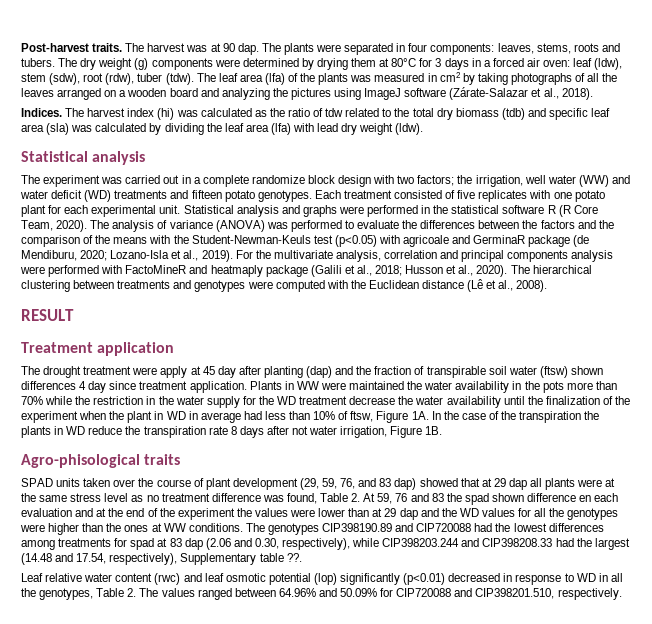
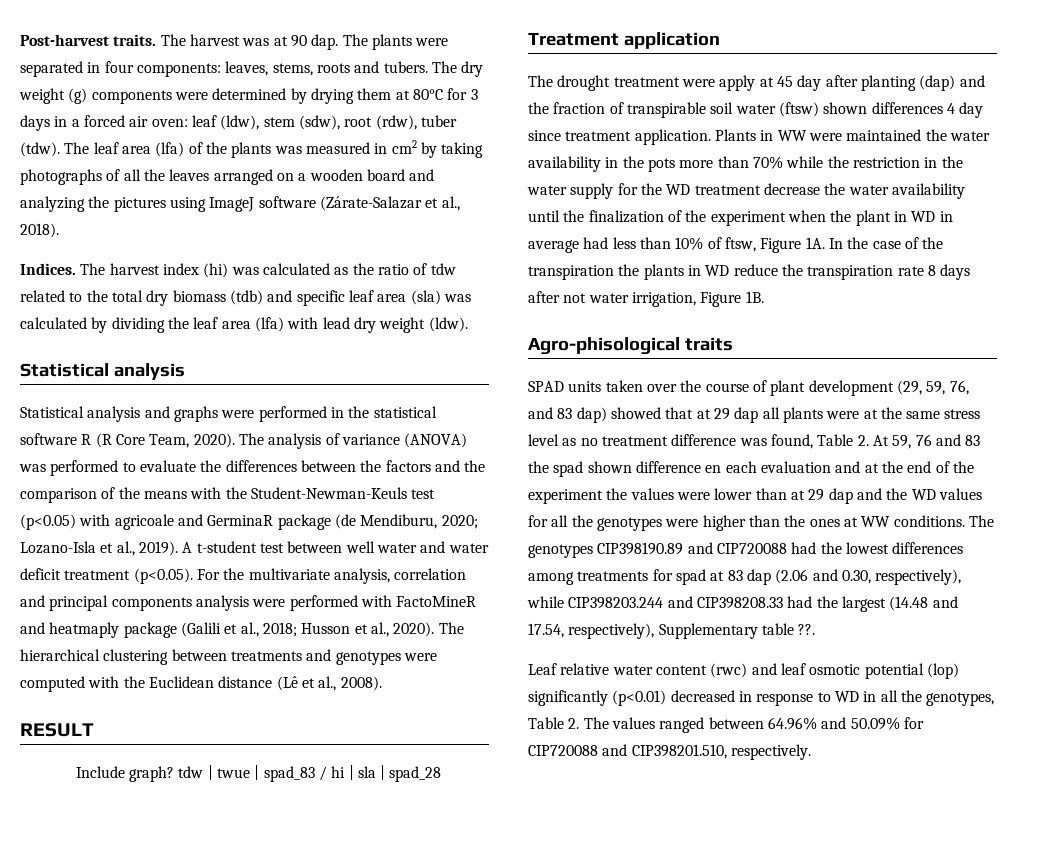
[21,175,630,187] [20,190,605,202] [21,205,181,217] The experiment was carried out in a complete randomize block design with two factors; the irrigation, well water (WW) and water deficit (WD) treatments and fifteen potato genotypes. Each treatment consisted of five replicates with one potato plant for each experimental unit. -> (185, 371) none
(233, 256) none -> [182,541,489,553] [20,568,193,584] A t-student test between well water and water deficit treatment (p<0.05).
(74, 315) none -> [75,765,442,782] // Include graph? tdw | twue | spad_83 / hi | sla | spad_28

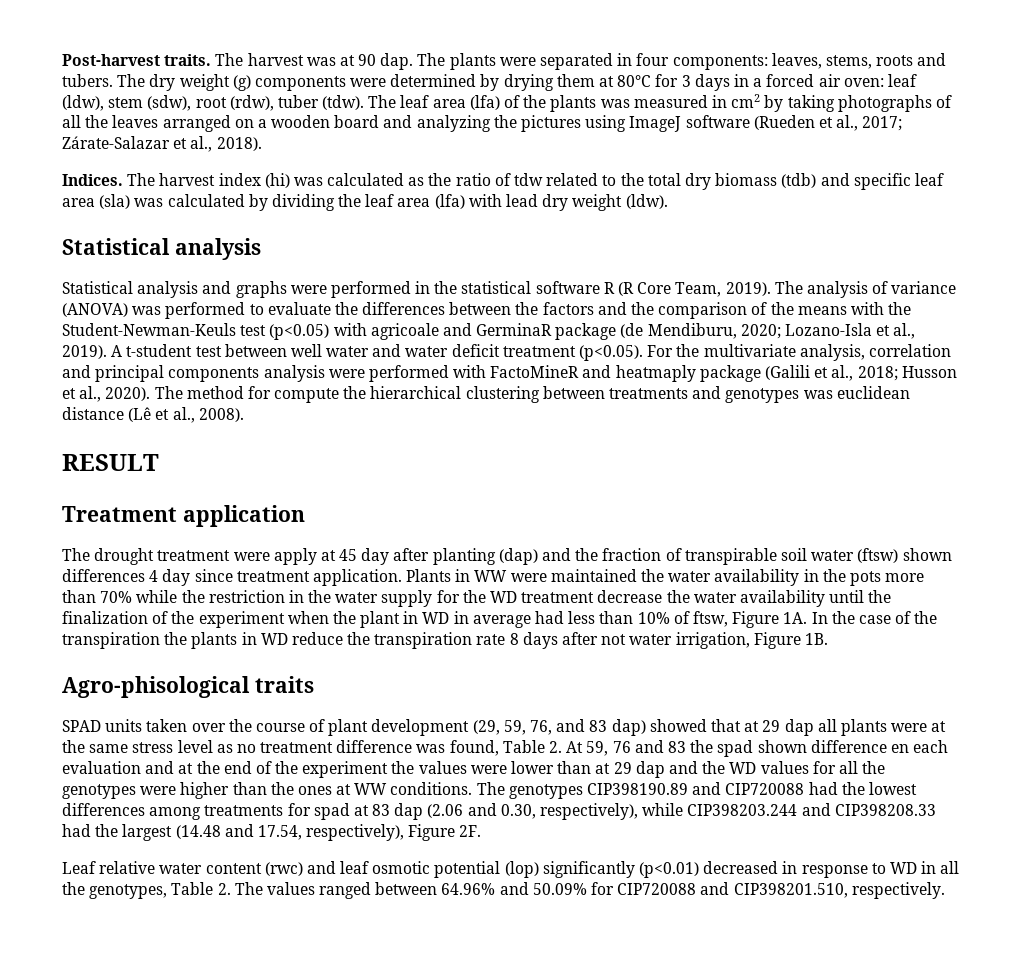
[319,196,422,211] (Zárate-Salazar -> [753,115,903,131] [62,136,170,149] (Rueden et al., 2017; Zárate-Salazar
[193,433,235,448] 2020). -> [725,282,771,296] 2019).
(464, 628) none -> [186,386,367,403] method for compute the
[403,653,437,661] [20,676,214,692] were computed with the Euclidean -> [803,386,910,399] was euclidean
[75,765,442,782] // Include graph? tdw | twue | spad_83 / hi | sla | spad_28 -> (159, 462) none
[658,623,816,639] Supplementary table ??. -> [408,824,482,841] Figure 2F.

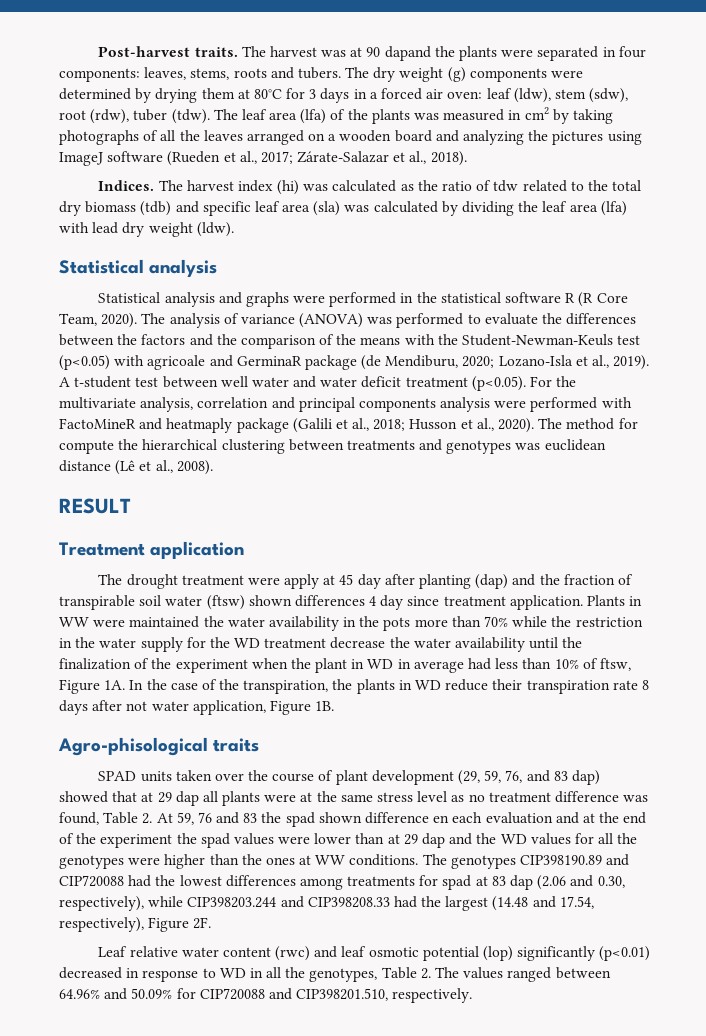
[380,53,446,70] dap. The -> [384,46,455,61] dapand the
[725,282,771,296] 2019). -> [101,313,138,328] 2020).
[62,632,160,649] transpiration -> [243,680,329,694] transpiration,
[347,632,371,645] the -> [492,679,523,690] their
[675,632,750,649] irrigation, -> [192,700,266,715] application,
(415, 767) none -> [200,833,230,848] spad

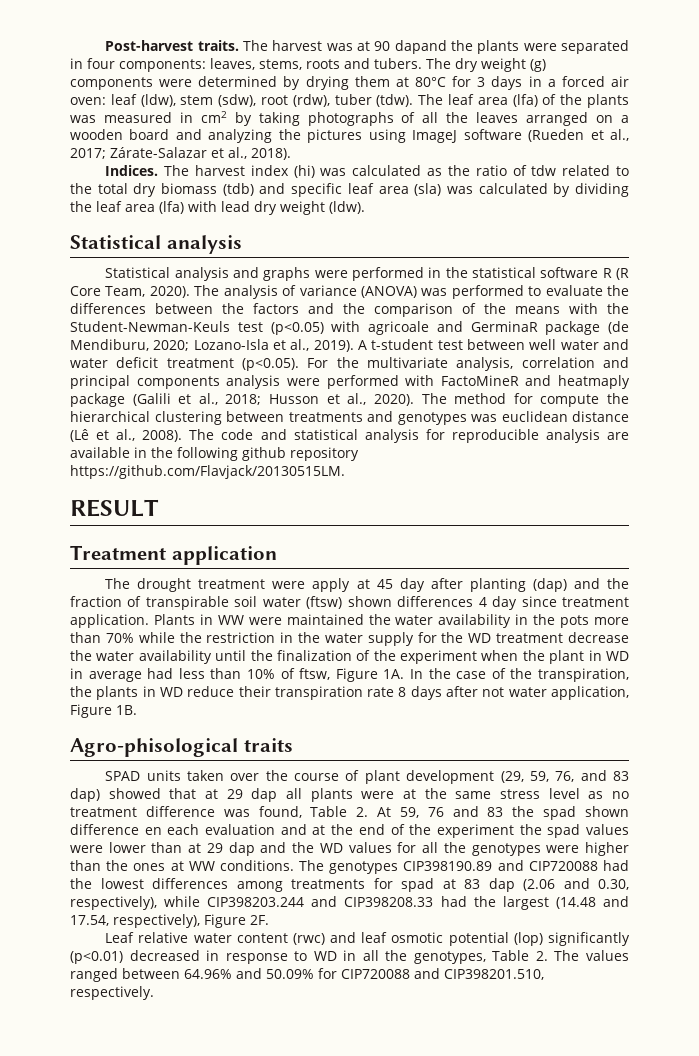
(213, 467) none -> [189,429,629,443] [70,447,359,461] [70,465,345,479] The code and statistical analysis for reproducible analysis are available in the following github repository https://github.com/Flavjack/20130515LM.

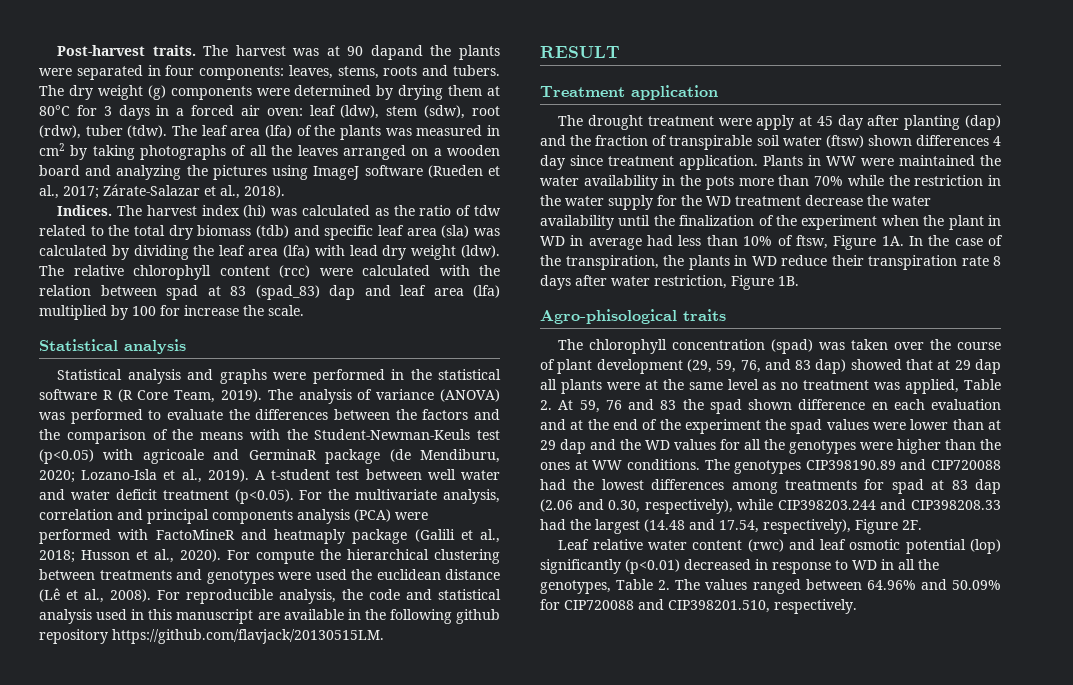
(365, 207) none -> [39,265,500,280] [39,285,500,300] [39,305,304,320] The relative chlorophyll content (rcc) were calculated with the relation between spad at 83 (spad_83) dap and leaf area (lfa) multiplied by 100 for increase the scale.
[149,286,190,298] 2020). -> [221,389,262,402] 2019).
(281, 382) none -> [354,509,391,522] (PCA)
[421,393,533,404] The method for -> [227,550,250,560] For
[471,414,497,422] was -> [278,569,372,580] were used the
[189,429,600,443] The code and statistical analysis for reproducible analysis -> [157,589,501,604] [39,609,254,624] For reproducible analysis, the code and statistical analysis used in this manuscript
[70,465,345,479] https://github.com/Flavjack/20130515LM. -> [112,629,384,644] https://github.com/flavjack/20130515LM.
[482,686,630,700] not water application, -> [611,275,727,289] water restriction,
[105,770,181,781] SPAD units -> [558,339,846,354] The chlorophyll concentration (spad) was
[500,789,540,799] stress -> (723, 386) none
[145,806,302,818] difference was found, -> [874,379,960,394] was applied,

